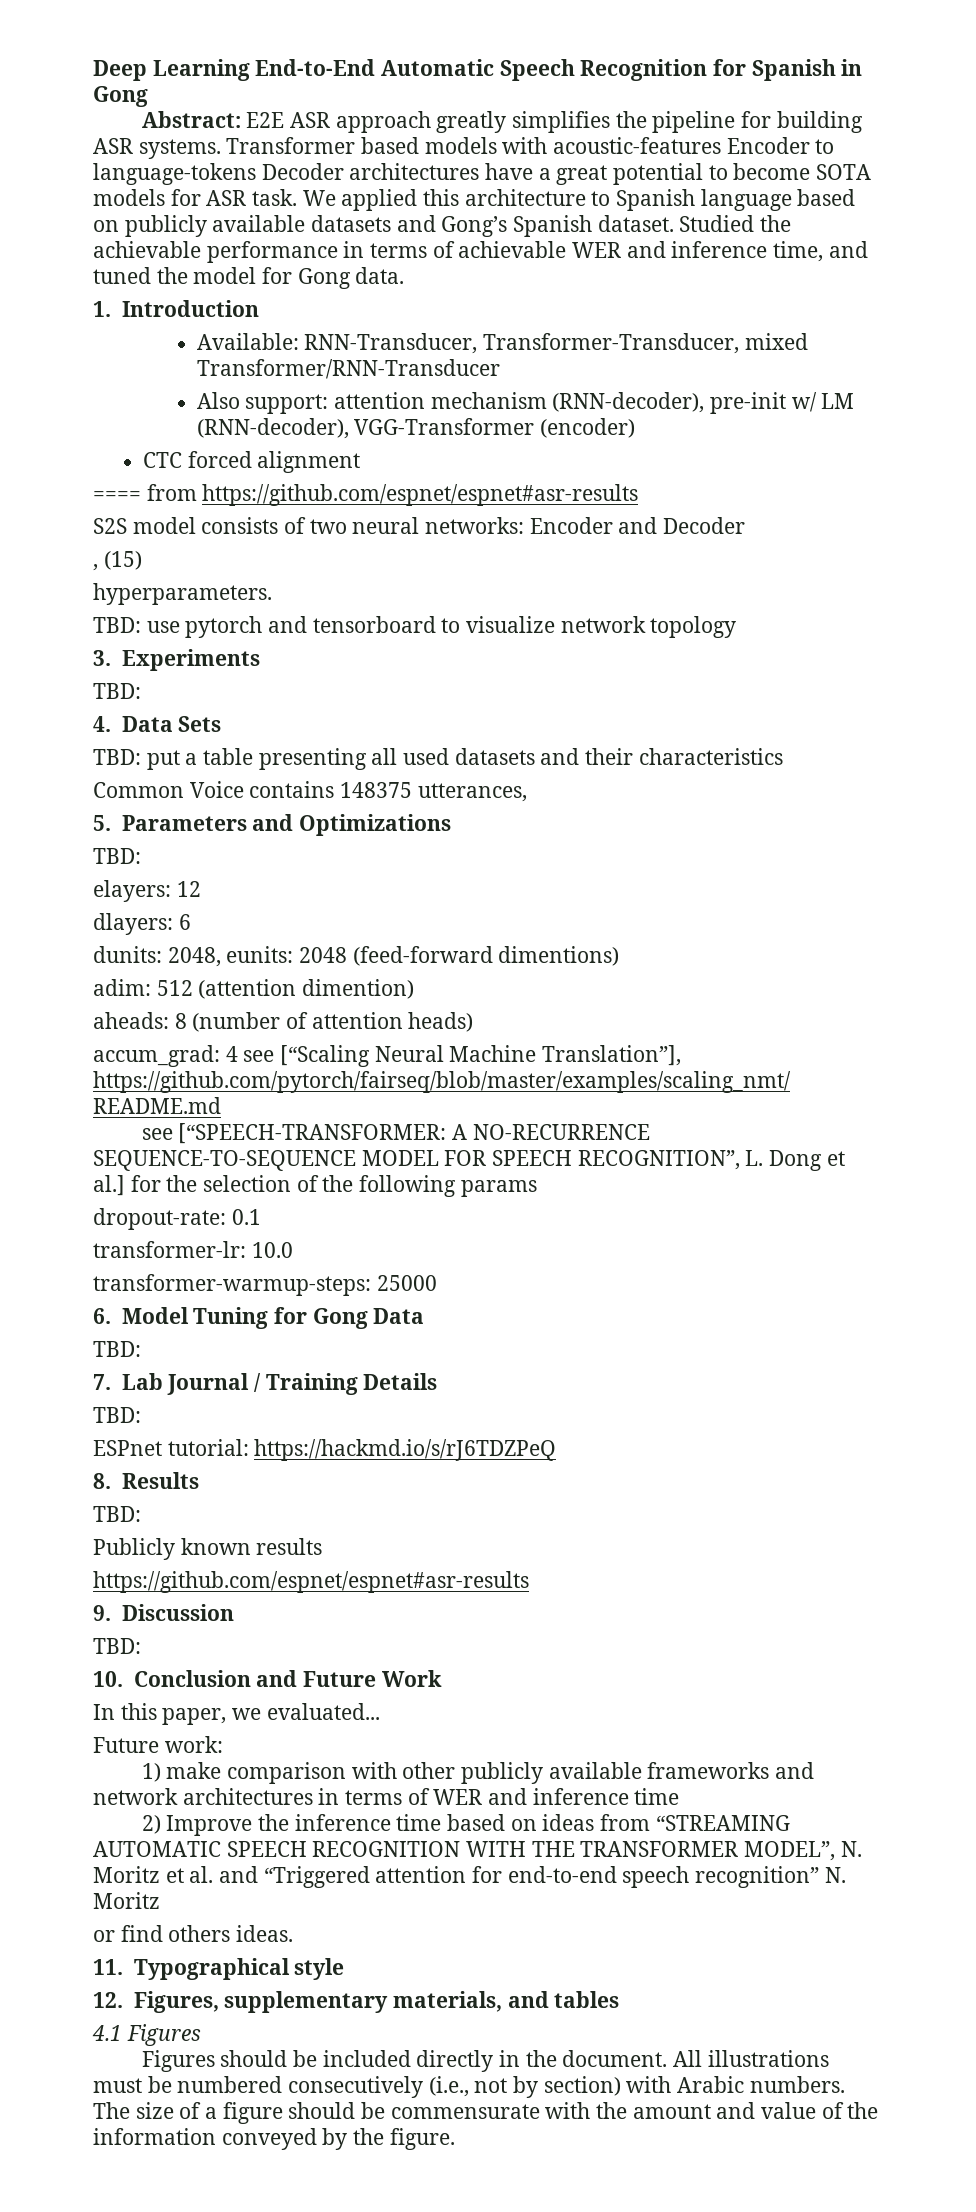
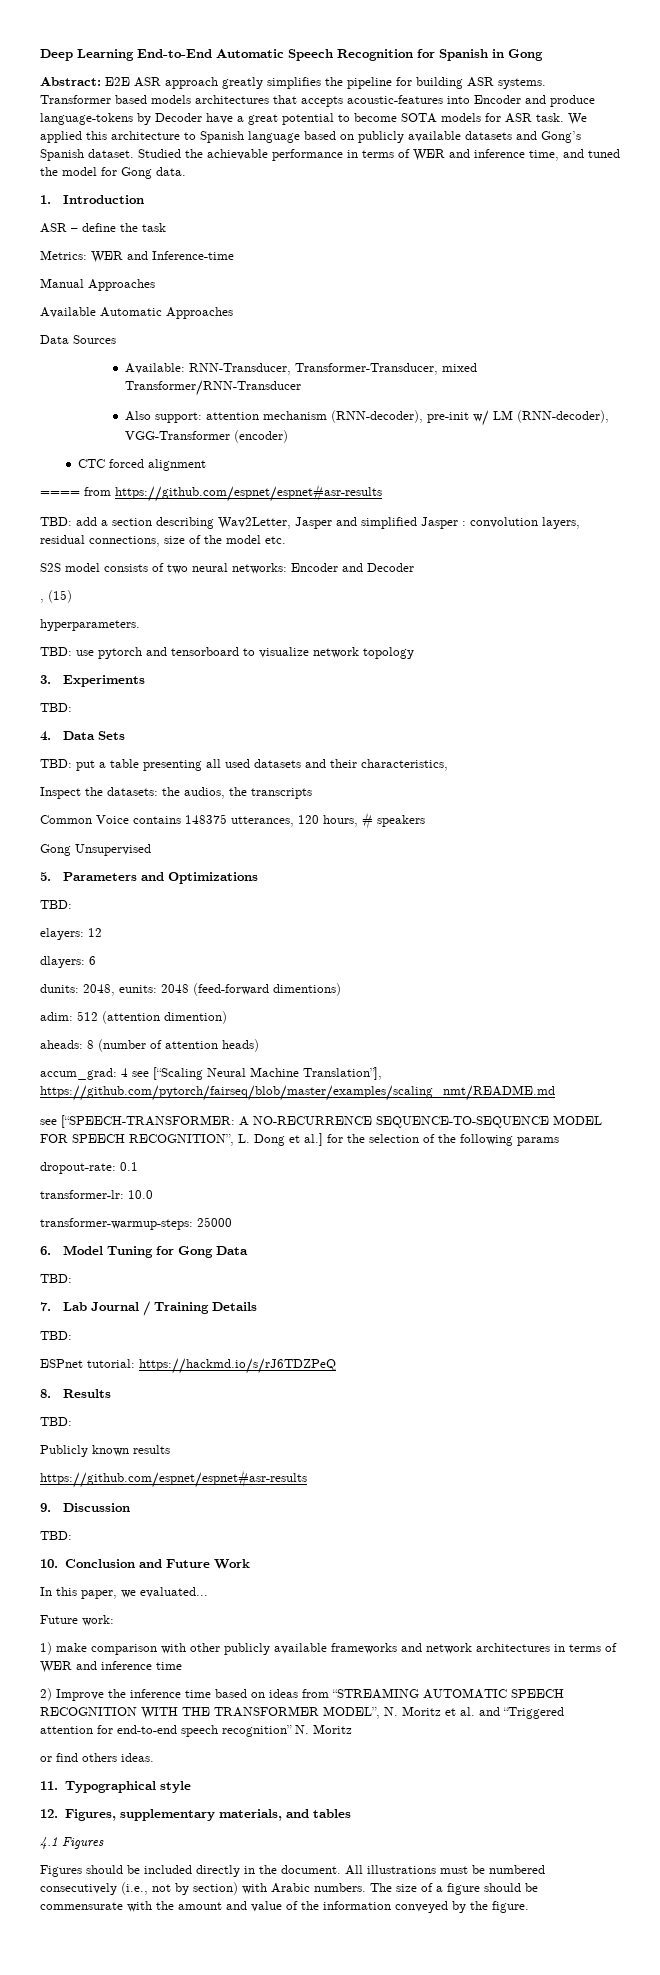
[502,137,835,154] [93,163,480,185] with acoustic-features Encoder to language-tokens Decoder architectures -> [195,95,595,107] [40,113,202,125] architectures that accepts acoustic-features into Encoder and produce language-tokens by Decoder
[458,241,567,258] achievable -> (410, 153) none
(259, 308) none -> [40,223,166,233] [40,250,234,263] [40,278,155,291] [40,307,233,319] [40,335,116,344] // ASR – define the task // Metrics: WER and Inference-time // Manual Approaches // Available Automatic Approaches // Data Sources
(639, 495) none -> [40,517,580,529] [40,535,286,547] // TBD: add a section describing Wav2Letter, Jasper and simplified Jasper : convolution layers, residual connections, size of the model etc.
[638,748,783,765] characteristics -> [361,759,448,771] [40,787,312,799] characteristics, // Inspect the datasets: the audios, the transcripts
(527, 792) none -> [298,812,425,829] [40,844,151,856] 120 hours, # speakers // Gong Unsupervised

